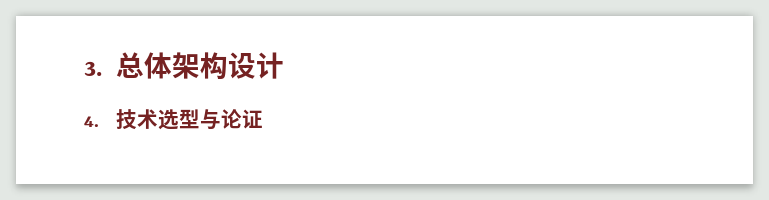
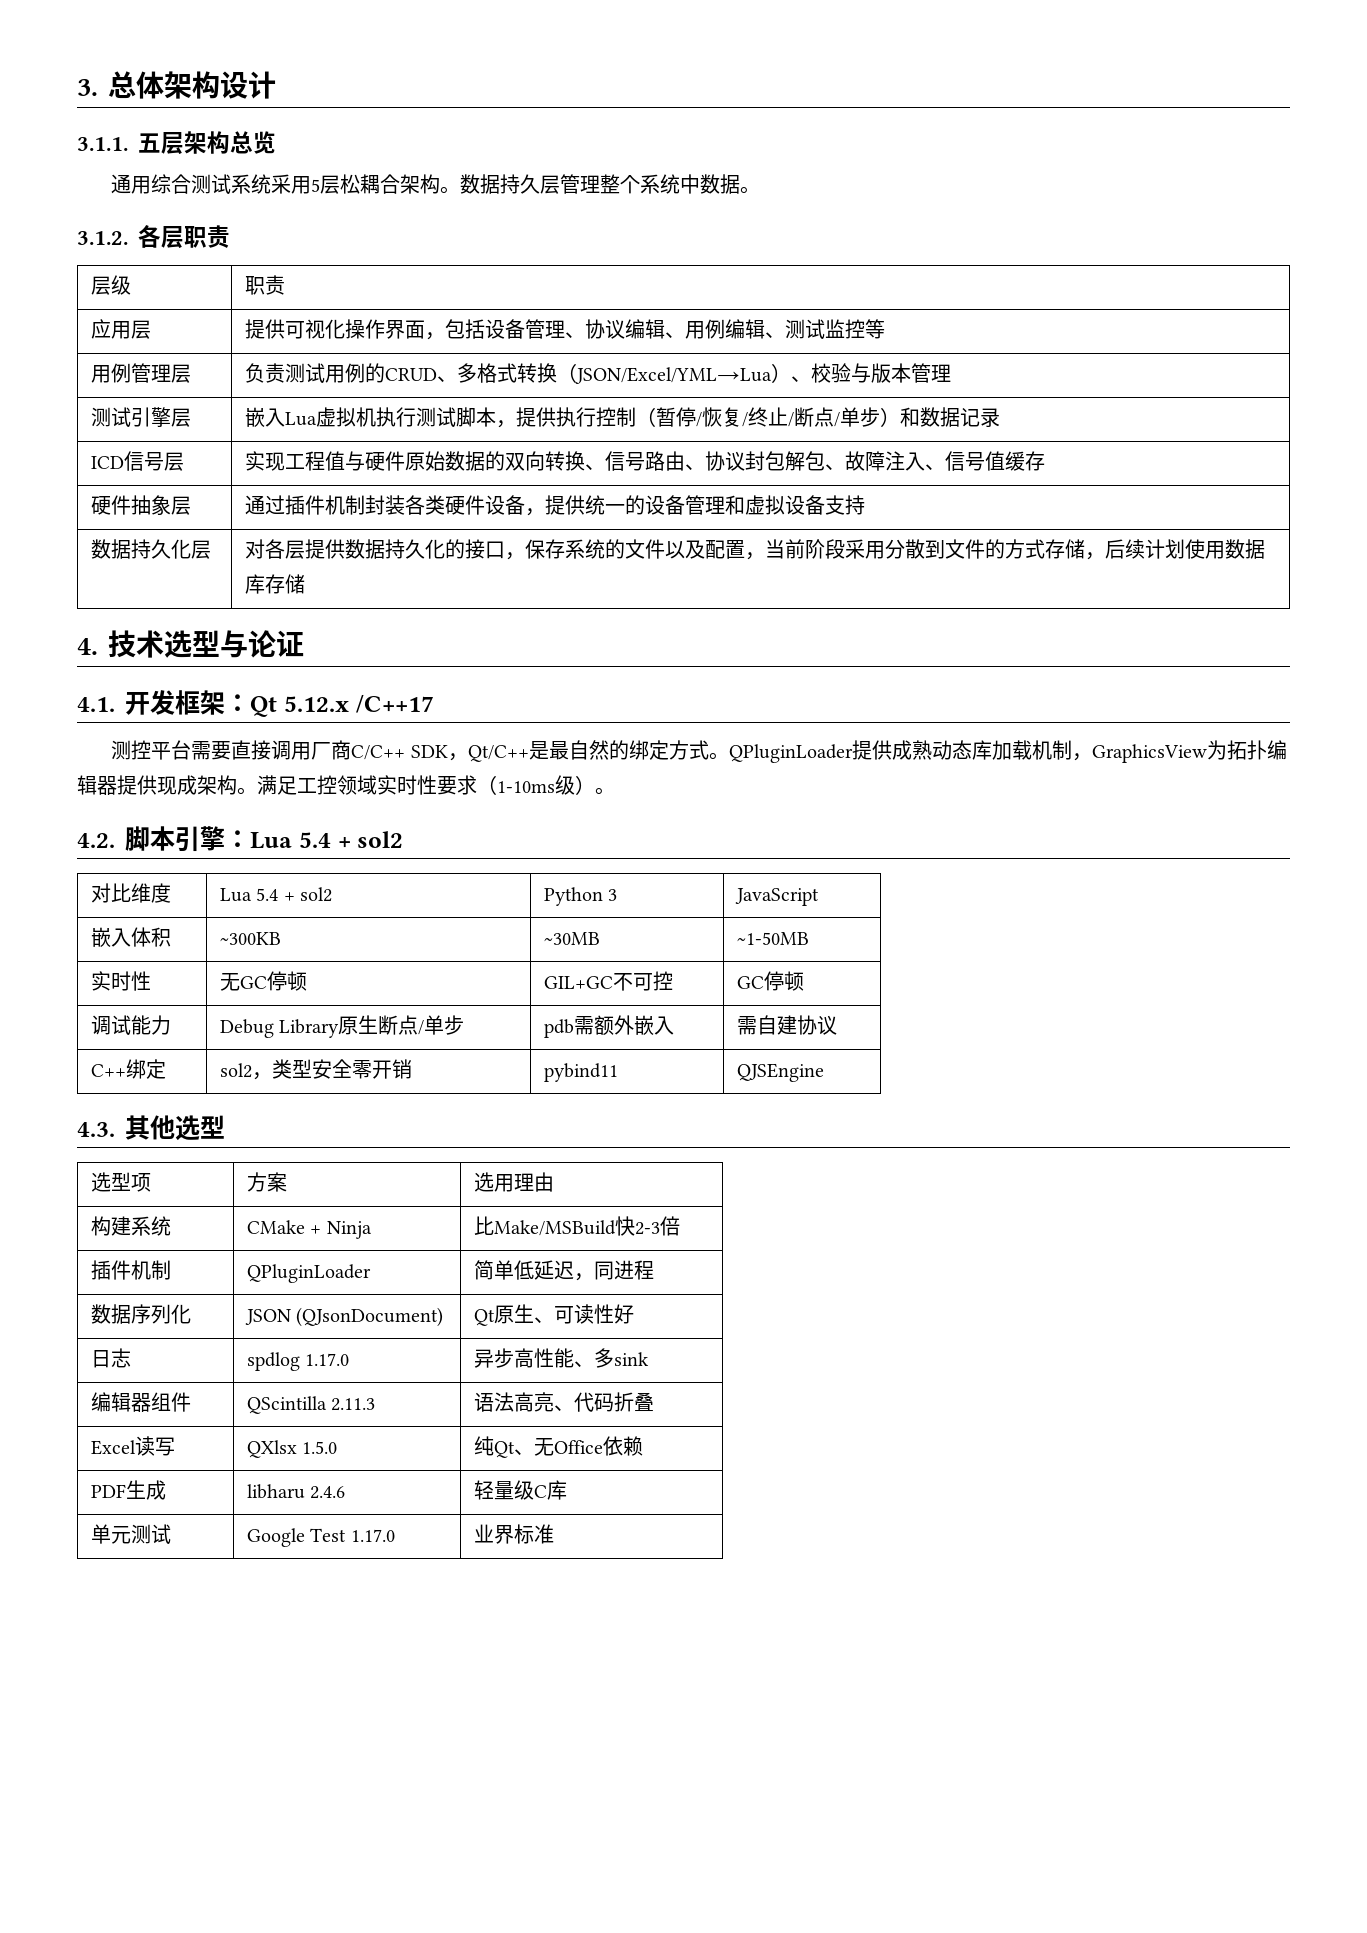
[84,109,263,130] 4.技术选型与论证 -> [77,131,276,155] [111,174,761,194] [77,225,230,249] [90,275,131,295] [244,275,285,295] [90,319,151,339] [244,319,885,340] [90,363,191,383] [244,363,951,384] [90,407,191,427] [244,407,1000,428] [90,451,184,471] [244,451,1045,471] [90,495,191,515] [244,495,865,516] [90,539,211,559] [244,539,1265,560] [244,574,305,594] [77,630,304,658] [77,690,434,717] [111,740,1287,763] [77,775,615,795] [77,826,404,852] [90,883,171,903] [219,887,332,902] [543,887,618,906] [734,888,819,906] [90,927,171,947] [219,932,281,945] [543,932,600,945] [736,932,809,945] [90,971,151,991] [219,971,307,991] [543,971,673,991] [736,971,804,991] [90,1015,171,1035] [219,1015,465,1038] [543,1015,674,1038] [736,1015,837,1035] [90,1059,166,1079] [219,1059,412,1080] [543,1063,618,1082] [736,1063,824,1082] [77,1115,225,1141] [90,1172,151,1192] [246,1172,287,1192] [473,1172,554,1192] [90,1216,171,1236] [246,1220,372,1239] [473,1216,680,1236] [90,1260,171,1280] [246,1264,371,1283] [473,1260,654,1281] [90,1304,191,1324] [244,1307,444,1327] [473,1304,634,1326] [90,1348,131,1368] [246,1352,350,1371] [473,1348,649,1368] [90,1392,191,1412] [246,1396,376,1414] [473,1392,654,1412] [90,1436,175,1456] [246,1440,338,1458] [473,1436,643,1458] [90,1480,166,1500] [246,1484,346,1499] [473,1480,567,1500] [90,1524,171,1544] [246,1528,395,1547] [473,1524,554,1544] 3.1.1.五层架构总览 // 通用综合测试系统采用5层松耦合架构。数据持久层管理整个系统中数据。 // 3.1.2.各层职责 // 层级 | 职责 // 应用层 | 提供可视化操作界面，包括设备管理、协议编辑、用例编辑、测试监控等 // 用例管理层 | 负责测试用例的CRUD、多格式转换（JSON/Excel/YML→Lua）、校验与版本管理 // 测试引擎层 | 嵌入Lua虚拟机执行测试脚本，提供执行控制（暂停/恢复/终止/断点/单步）和数据记录 // ICD信号层 | 实现工程值与硬件原始数据的双向转换、信号路由、协议封包解包、故障注入、信号值缓存 // 硬件抽象层 | 通过插件机制封装各类硬件设备，提供统一的设备管理和虚拟设备支持 // 数据持久化层 | 对各层提供数据持久化的接口，保存系统的文件以及配置，当前阶段采用分散到文件的方式存储，后续计划使用数据库存储 // 4.技术选型与论证 // 4.1.开发框架：Qt 5.12.x /C++17 // 测控平台需要直接调用厂商C/C++ SDK，Qt/C++是最自然的绑定方式。QPluginLoader提供成熟动态库加载机制，GraphicsView为拓扑编辑器提供现成架构。满足工控领域实时性要求（1-10ms级）。 // 4.2.脚本引擎：Lua 5.4 + sol2 // 对比维度 | Lua 5.4 + sol2 | Python 3 | JavaScript // 嵌入体积 | ~300KB | ~30MB | ~1-50MB // 实时性 | 无GC停顿 | GIL+GC不可控 | GC停顿 // 调试能力 | Debug Library原生断点/单步 | pdb需额外嵌入 | 需自建协议 // C++绑定 | sol2，类型安全零开销 | pybind11 | QJSEngine // 4.3.其他选型 // 选型项 | 方案 | 选用理由 // 构建系统 | CMake + Ninja | 比Make/MSBuild快2-3倍 // 插件机制 | QPluginLoader | 简单低延迟，同进程 // 数据序列化 | JSON (QJsonDocument) | Qt原生、可读性好 // 日志 | spdlog 1.17.0 | 异步高性能、多sink // 编辑器组件 | QScintilla 2.11.3 | 语法高亮、代码折叠 // Excel读写 | QXlsx 1.5.0 | 纯Qt、无Office依赖 // PDF生成 | libharu 2.4.6 | 轻量级C库 // 单元测试 | Google Test 1.17.0 | 业界标准

